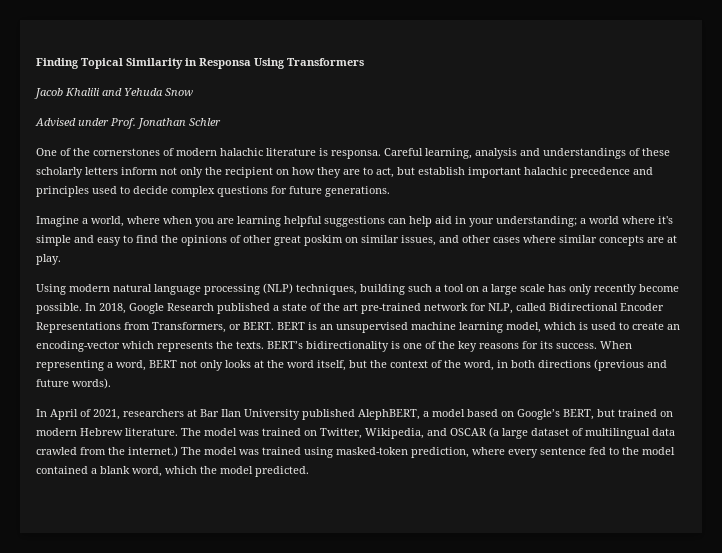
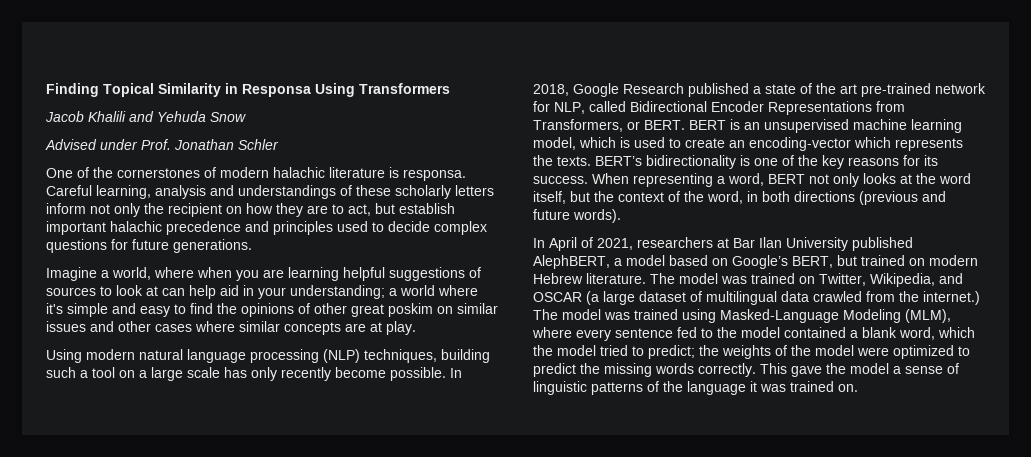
(385, 221) none -> [469,267,481,278] [46,285,158,296] of sources to look at
[401,235,436,246] issues, -> [46,321,86,332] issues
[336,447,469,458] masked-token prediction, -> [720,309,951,323] Masked-Language Modeling (MLM),
[255,466,309,477] predicted. -> [600,345,970,359] [533,363,959,377] [533,381,858,395] tried to predict; the weights of the model were optimized to predict the missing words correctly. This gave the model a sense of linguistic patterns of the language it was trained on.

